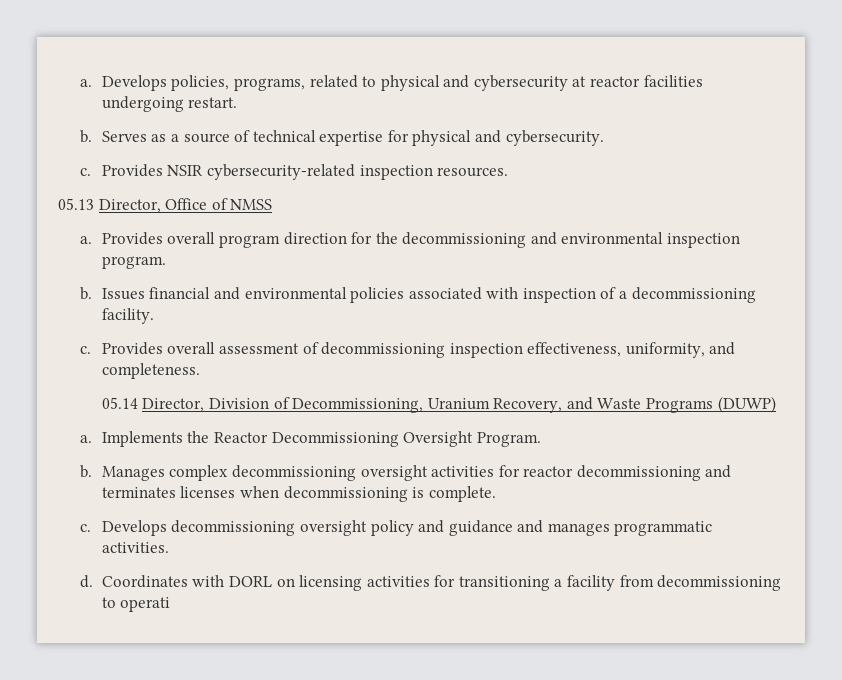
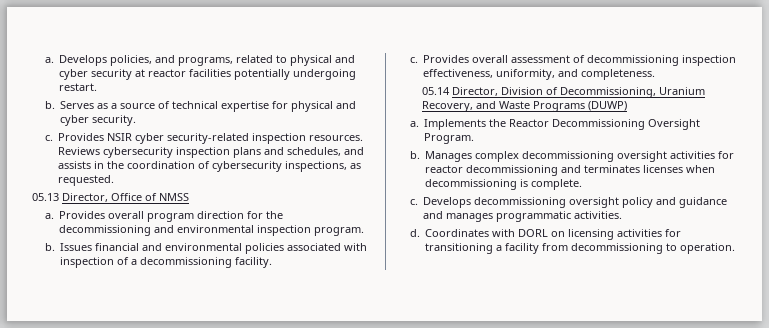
(230, 83) none -> [155,55,176,63] and
[473,75,568,91] cybersecurity -> [59,69,133,80] cyber security
(703, 81) none -> [234,69,291,80] potentially
[505,130,604,146] cybersecurity. -> [60,115,137,126] cyber security.
[206,164,355,180] cybersecurity-related -> [135,133,250,144] cyber security-related
(509, 172) none -> [58,147,365,158] [58,161,362,172] [58,175,115,186] Reviews cybersecurity inspection plans and schedules, and assists in the coordination of cybersecurity inspections, as requested.
[120,597,171,612] operati -> [680,243,736,254] operation.

